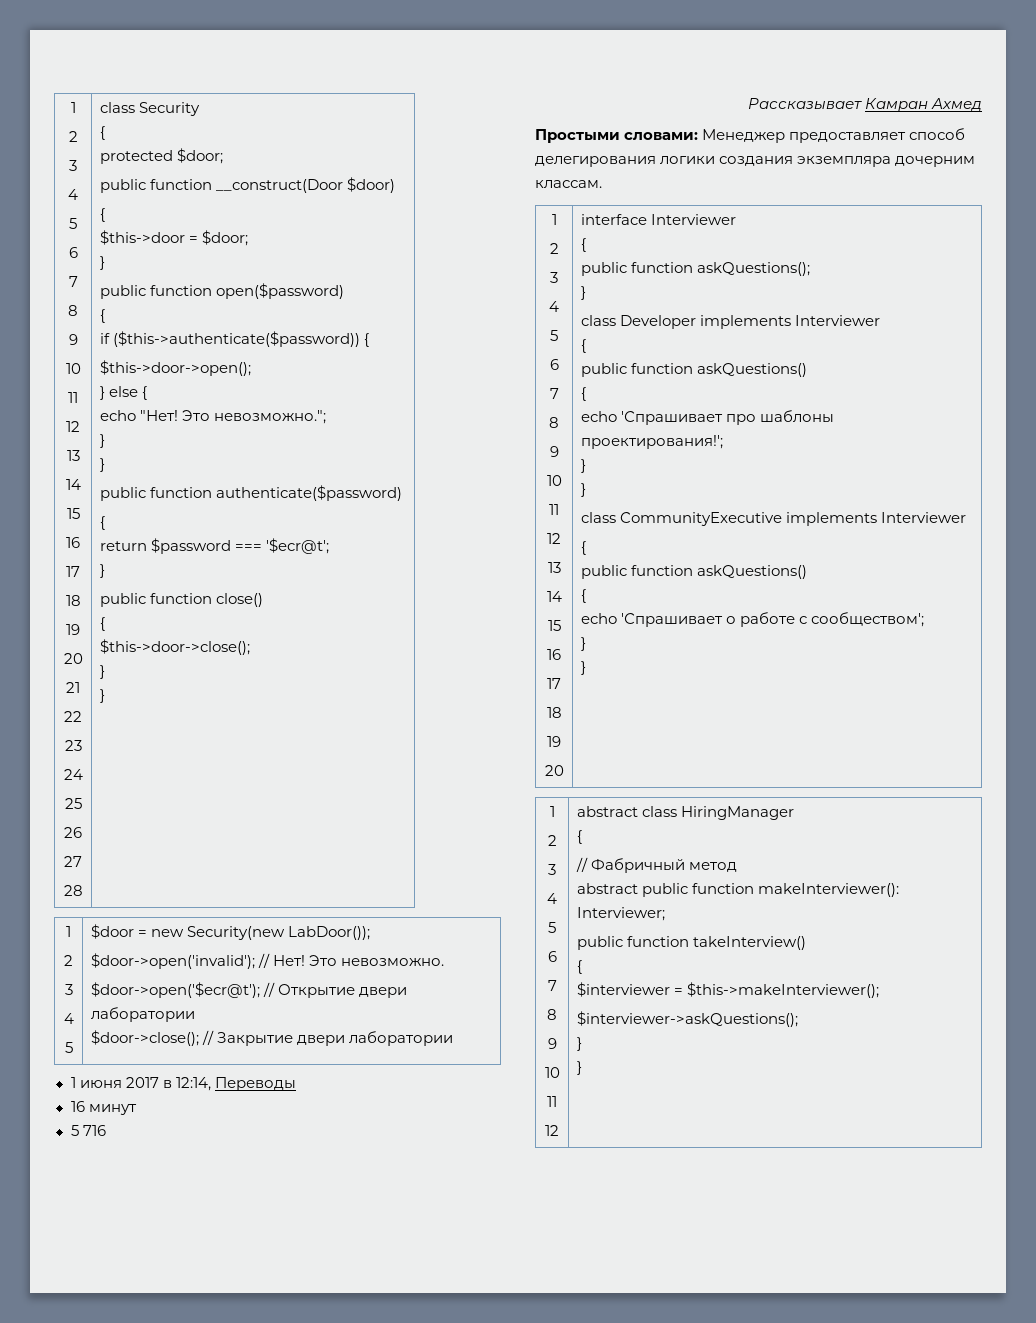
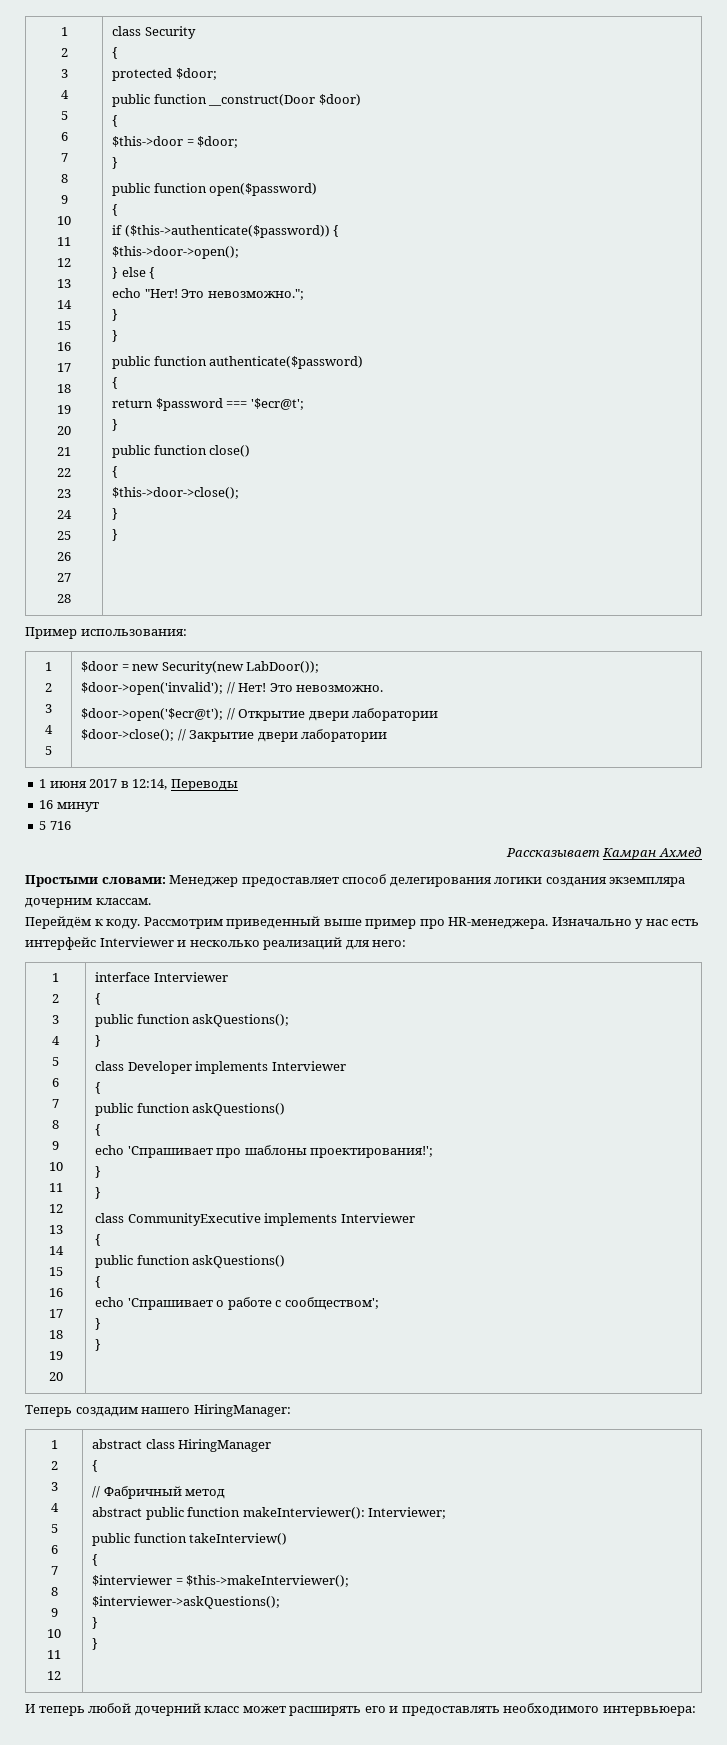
(105, 696) none -> [25,627,187,639] // Пример использования:
(602, 184) none -> [25,916,700,929] [25,937,407,950] // Перейдём к коду. Рассмотрим приведенный выше пример про HR-менеджера. Изначально у нас есть интерфейс Interviewer и несколько реализаций для него:
(586, 668) none -> [25,1404,291,1417] // Теперь создадим нашего HiringManager:
(582, 1068) none -> [25,1703,696,1716] // И теперь любой дочерний класс может расширять его и предоставлять необходимого интервьюера:

